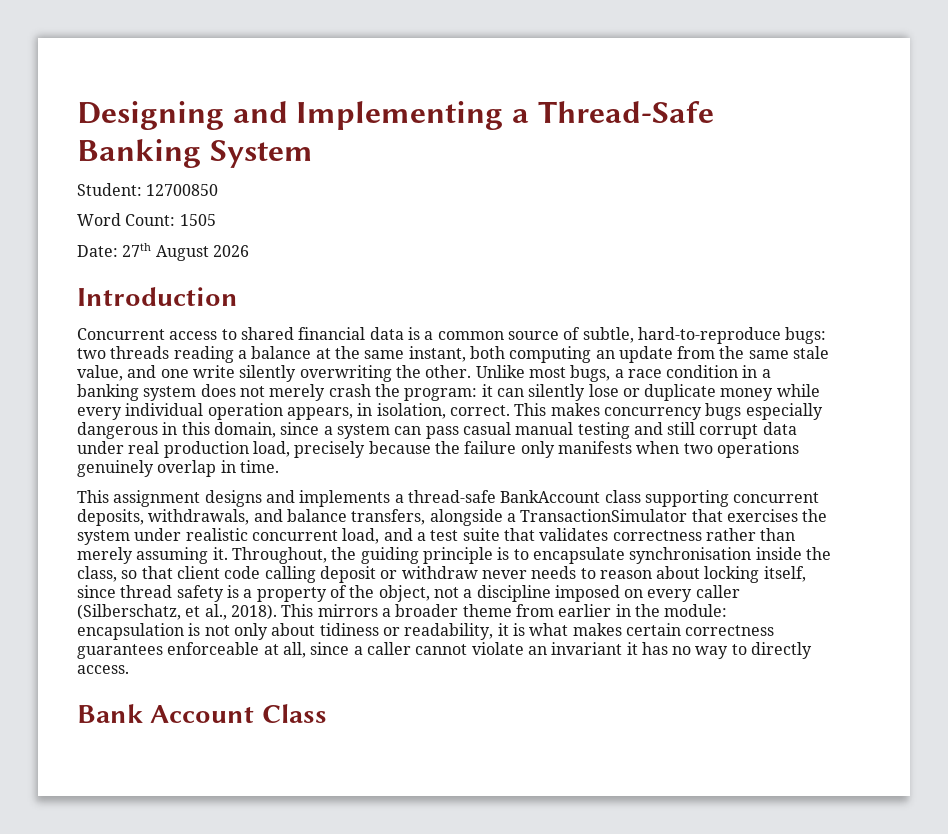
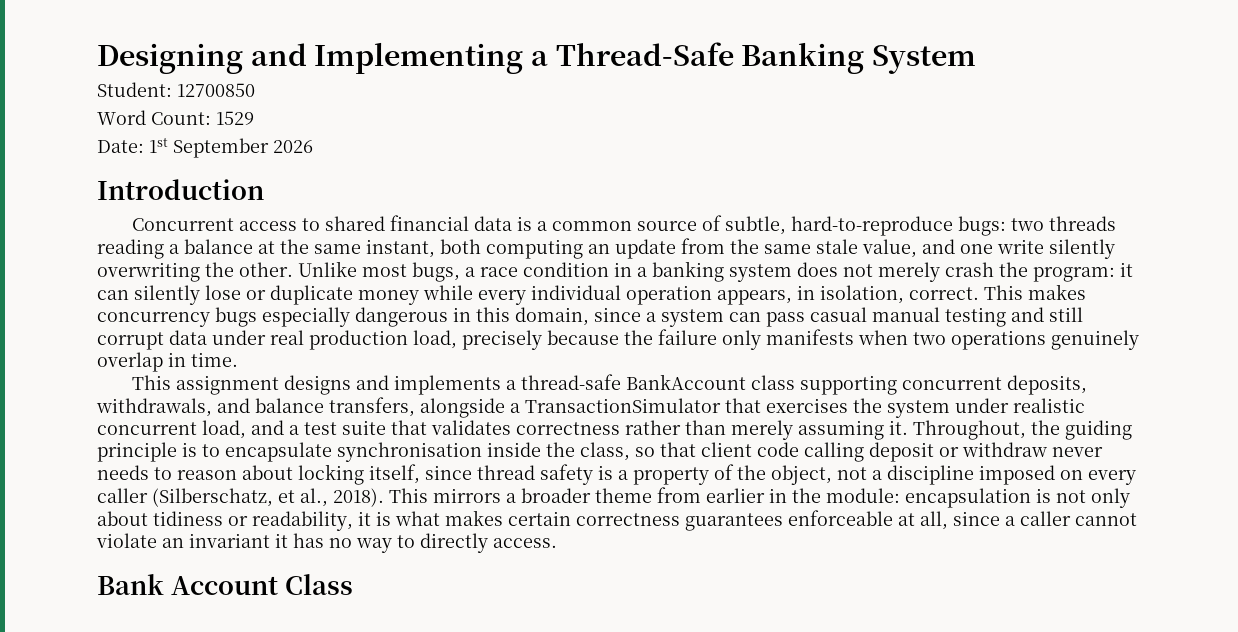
[179,214,216,226] 1505 -> [216,111,254,125] 1529
[122,243,209,261] 27th August -> [149,138,269,158] 1st September

